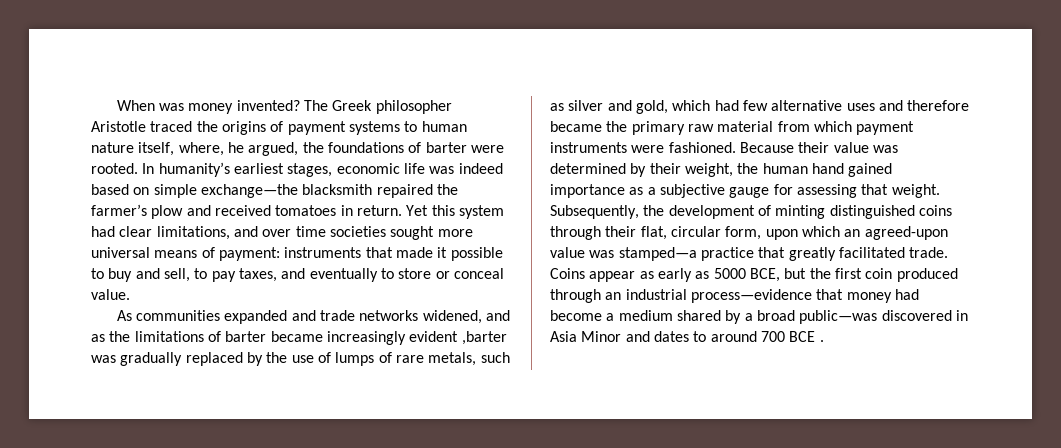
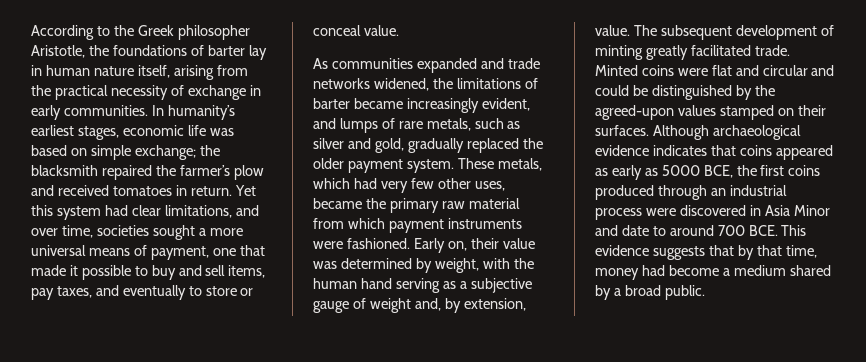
[116,100,452,114] [91,121,467,135] [91,142,504,156] [91,163,138,174] When was money invented? The Greek philosopher Aristotle traced the origins of payment systems to human nature itself, where, he argued, the foundations of barter were rooted. -> [31,25,250,40] [31,45,267,60] [31,65,248,80] [31,85,261,100] [31,105,148,120] According to the Greek philosopher Aristotle, the foundations of barter lay in human nature itself, arising from the practical necessity of exchange in early communities.
[458,163,503,174] indeed -> (234, 132) none
[200,184,298,198] exchange—the -> [134,145,220,160] exchange; the
[295,226,326,237] time -> [61,225,93,238] time,
(435, 233) none -> [198,228,206,236] a
[218,247,362,261] payment: instruments -> [150,246,236,260] payment, one
[163,268,208,282] sell, to -> [205,265,266,278] sell items,
[486,310,511,321] [91,334,105,342] and as -> (429, 84) none
[409,331,507,345] [91,352,331,366] evident ,barter was gradually replaced by the use of -> [481,98,530,111] [313,118,336,129] evident, and
[672,100,970,111] which had few alternative uses and therefore -> [407,138,543,153] [313,158,542,173] [313,178,505,193] gradually replaced the older payment system. These metals, which had very few other uses,
[739,142,794,153] Because -> [413,238,467,253] Early on,
[649,163,733,177] their weight, -> [434,258,510,273] weight, with
[848,163,893,177] [550,184,625,198] gained importance -> [395,278,440,293] serving
[773,184,940,198] [550,205,952,219] [550,226,948,240] [550,247,949,261] [550,268,636,282] for assessing that weight. Subsequently, the development of minting distinguished coins through their flat, circular form, upon which an agreed-upon value was stamped—a practice that greatly facilitated trade. Coins appear -> [352,298,526,313] [595,25,834,40] [595,45,790,60] [595,65,835,76] [595,85,775,100] [595,105,826,120] [595,125,801,140] [595,145,833,160] of weight and, by extension, value. The subsequent development of minting greatly facilitated trade. Minted coins were flat and circular and could be distinguished by the agreed-upon values stamped on their surfaces. Although archaeological evidence indicates that coins appeared
[784,268,807,279] but -> (733, 171) none
[865,268,893,279] coin -> [788,165,821,176] coins
[690,289,844,303] process—evidence that -> [595,205,830,220] [595,225,807,236] [595,245,817,260] process were discovered in Asia Minor and date to around 700 BCE. This evidence suggests that by that time,
[799,310,968,324] [550,331,824,342] public—was discovered in Asia Minor and dates to around 700 BCE . -> [664,285,705,300] public.

